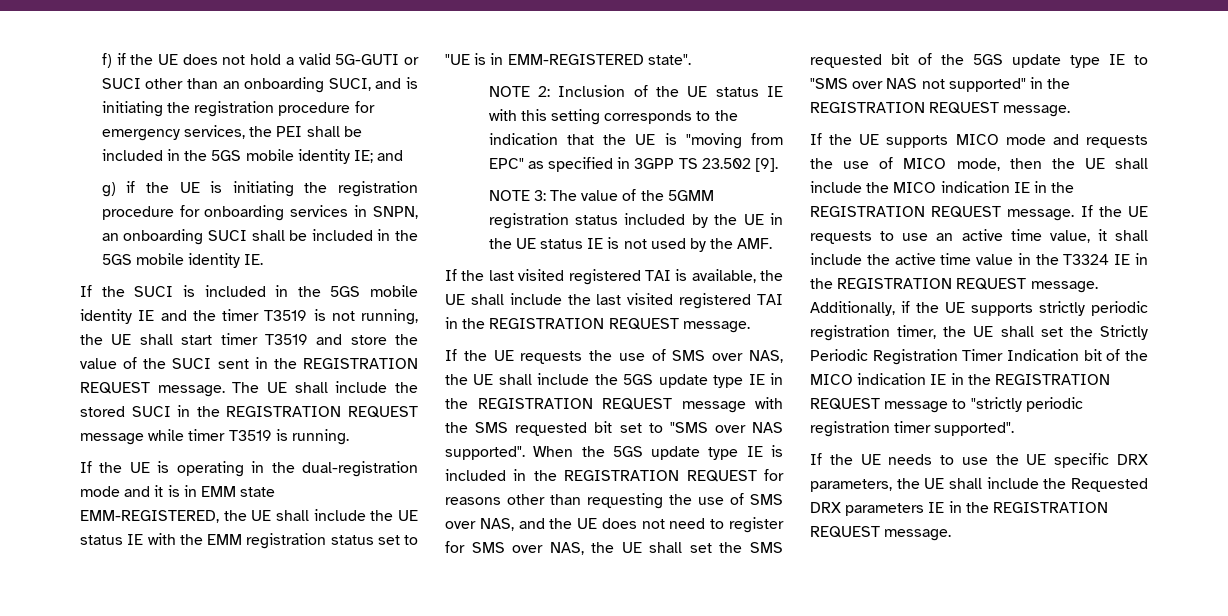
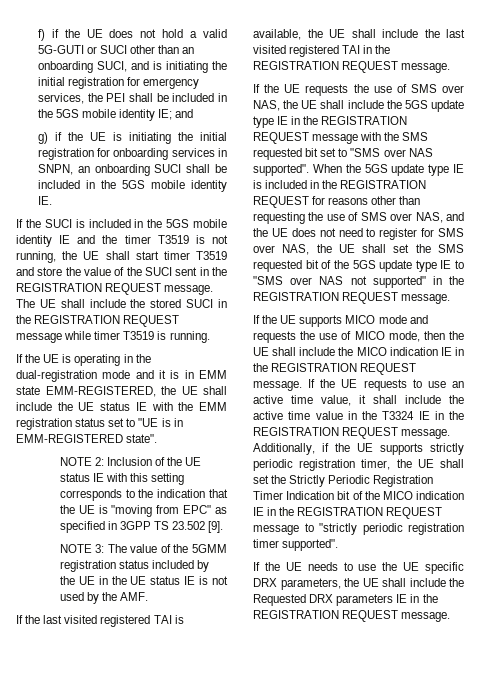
[194,101,351,117] registration procedure -> [37,77,125,89] initial registration
[338,181,418,197] [101,206,174,220] registration procedure -> [200,132,227,141] [37,148,94,160] initial registration

